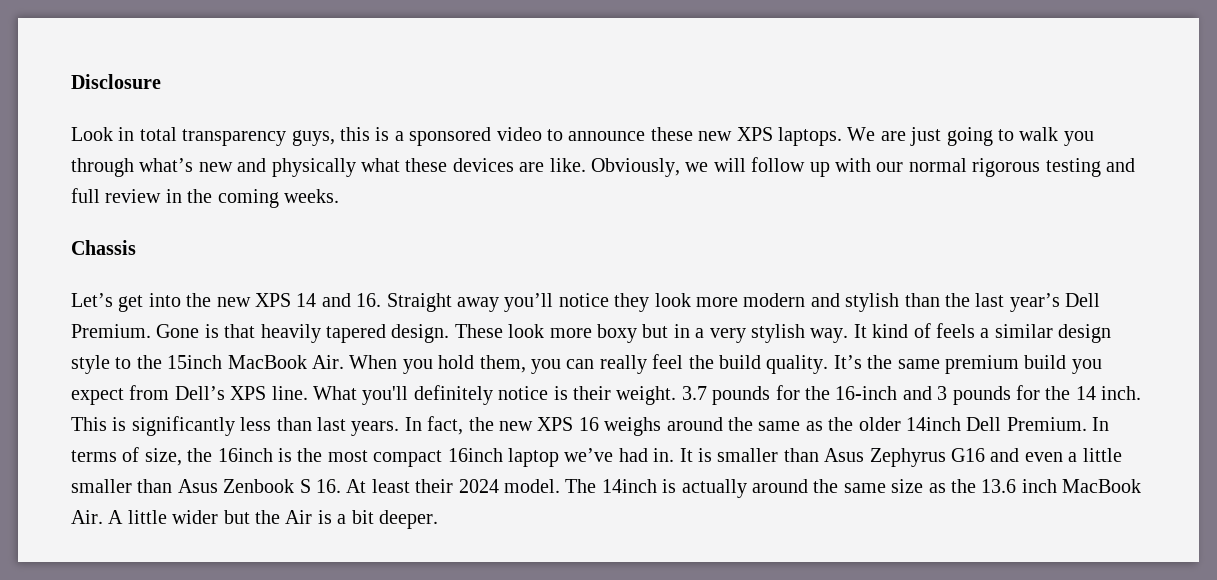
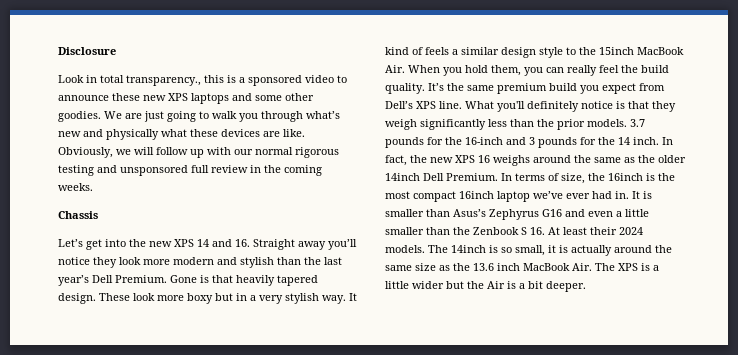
[182,129,335,146] transparency guys, -> [126,75,201,86] transparency.,
[777,127,842,146] laptops. -> [191,93,314,104] [58,111,101,122] laptops and some other goodies.
(1135, 165) none -> [120,165,188,176] unsponsored
[572,386,677,405] their weight. -> [628,101,676,112] [385,119,627,130] that they weigh significantly less than the prior models.
[71,416,400,436] This is significantly less than last years. -> (659, 141) none
(614, 455) none -> [566,193,590,199] ever
[824,448,865,462] Asus -> [453,209,486,217] Asus’s
[177,479,218,493] Asus -> [453,227,470,235] the
[503,479,560,493] model. -> [385,245,425,253] models.
(677, 486) none -> [501,245,568,256] so small, it is
[108,510,124,524] A -> [595,263,659,271] The XPS is a

